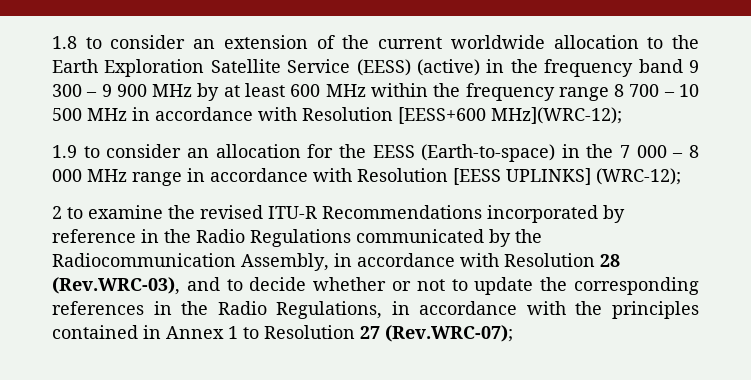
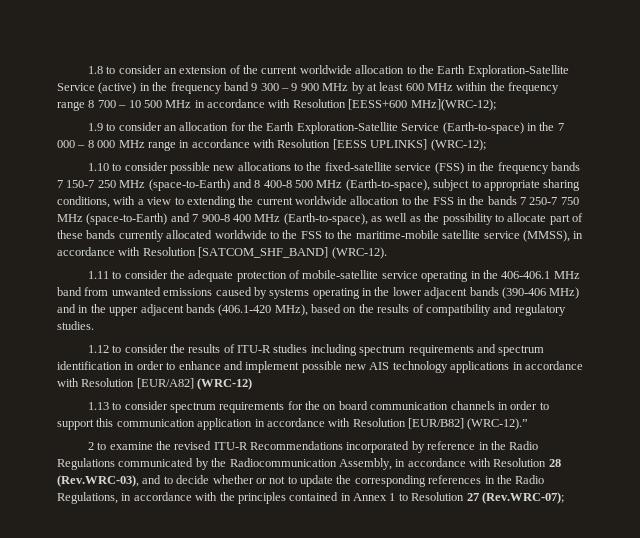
[104,59,411,77] Exploration Satellite Service (EESS) -> [467,65,569,77] [57,83,95,91] Exploration-Satellite Service
[372,145,415,158] EESS -> [266,122,440,134] Earth Exploration-Satellite Service
(681, 176) none -> [87,162,581,174] [57,179,581,191] [57,196,579,208] [57,213,583,225] [57,230,584,242] [57,247,387,259] [87,270,580,282] [57,287,580,299] [57,304,566,316] [57,321,94,330] [87,344,545,356] [57,361,583,373] [57,378,253,390] [87,401,549,413] [57,418,529,430] // 1.10 to consider possible new allocations to the fixed-satellite service (FSS) in the frequency bands 7 150-7 250 MHz (space-to-Earth) and 8 400-8 500 MHz (Earth-to-space), subject to appropriate sharing conditions, with a view to extending the current worldwide allocation to the FSS in the bands 7 250-7 750 MHz (space-to-Earth) and 7 900-8 400 MHz (Earth-to-space), as well as the possibility to allocate part of these bands currently allocated worldwide to the FSS to the maritime-mobile satellite service (MMSS), in accordance with Resolution [SATCOM_SHF_BAND] (WRC-12). // 1.11 to consider the adequate protection of mobile-satellite service operating in the 406-406.1 MHz band from unwanted emissions caused by systems operating in the lower adjacent bands (390-406 MHz) and in the upper adjacent bands (406.1-420 MHz), based on the results of compatibility and regulatory studies. // 1.12 to consider the results of ITU-R studies including spectrum requirements and spectrum identification in order to enhance and implement possible new AIS technology applications in accordance with Resolution [EUR/A82] (WRC-12) // 1.13 to consider spectrum requirements for the on board communication channels in order to support this communication application in accordance with Resolution [EUR/B82] (WRC-12).”

